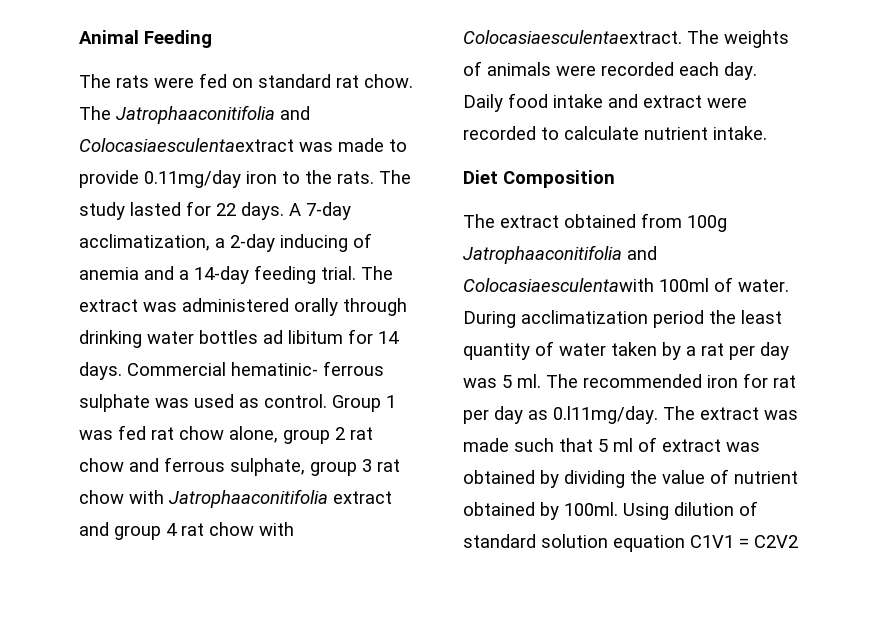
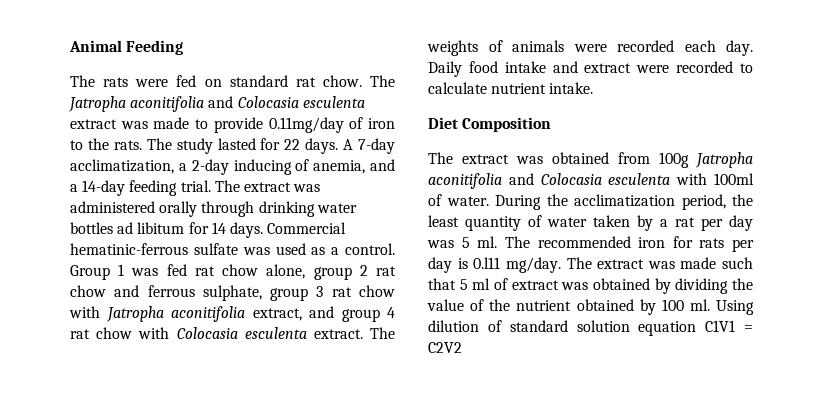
[116,105,310,124] [79,138,294,152] Jatrophaaconitifolia and Colocasiaesculentaextract -> [68,96,365,112] [70,119,117,129] Jatropha aconitifolia and Colocasia esculenta extract
(241, 179) none -> [349,117,364,129] of
[79,267,139,280] anemia -> [313,160,366,174] anemia,
[231,361,384,376] [79,394,150,412] hematinic- ferrous sulphate -> [70,243,238,255] hematinic-ferrous sulfate
(259, 403) none -> [331,247,340,255] a
[169,489,392,508] Jatrophaaconitifolia extract -> [105,306,302,322] Jatropha aconitifolia extract,
[463,30,682,44] Colocasiaesculentaextract. -> [176,327,363,339] Colocasia esculenta extract.
(559, 221) none -> [516,156,543,164] was
[463,245,657,264] [463,278,654,292] Jatrophaaconitifolia and Colocasiaesculentawith -> [695,152,753,168] [428,173,708,189] Jatropha aconitifolia and Colocasia esculenta with
[521,310,704,328] acclimatization period -> [546,194,726,210] the acclimatization period,
[773,375,796,388] [463,406,658,424] rat per day as 0.l11mg/day. -> [699,238,754,252] [428,257,561,273] rats per day is 0.l11 mg/day.
(729, 476) none -> [489,299,511,311] the
[564,502,618,516] 100ml. -> [661,299,710,311] 100 ml.

